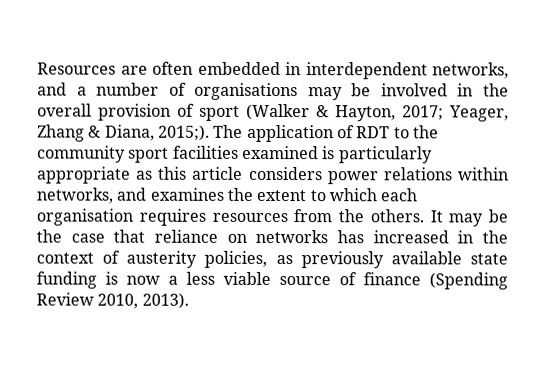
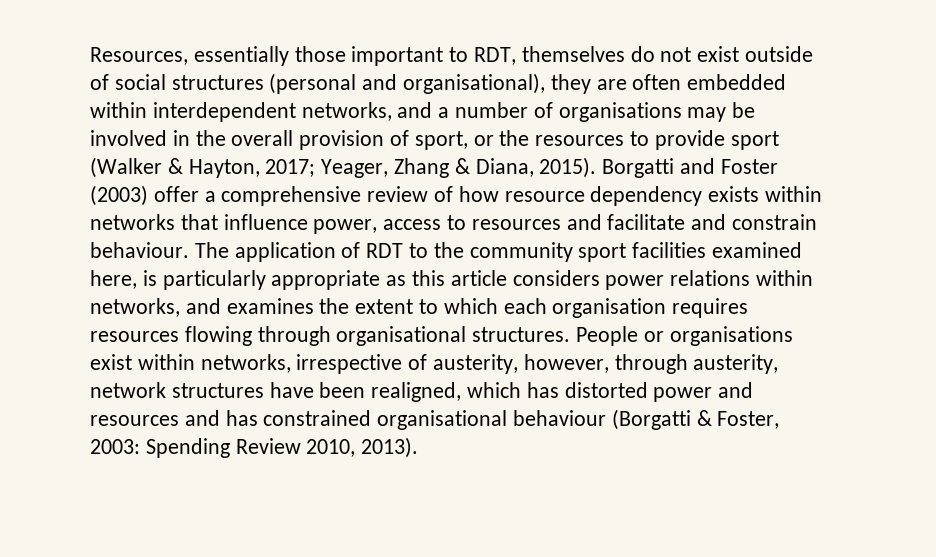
[37,62,116,75] Resources -> [90,46,814,66] [90,73,591,94] Resources, essentially those important to RDT, themselves do not exist outside of social structures (personal and organisational), they
[285,62,301,76] in -> [90,102,147,118] within
(195, 110) none -> [414,130,725,150] sport, or the resources to provide
[157,124,210,141] 2015;). -> [539,157,778,178] [90,185,823,206] [90,214,818,234] [90,242,189,258] 2015). Borgatti and Foster (2003) offer a comprehensive review of how resource dependency exists within networks that influence power, access to resources and facilitate and constrain behaviour.
(319, 152) none -> [90,270,137,289] here,
[293,209,508,227] [36,229,509,244] [36,250,509,269] [36,271,508,290] from the others. It may be the case that reliance on networks has increased in the context of austerity policies, as previously available state funding is now a less viable source of finance (Spending -> [184,326,793,346] [90,354,779,374] [90,382,754,402] [90,409,780,430] [90,438,230,458] flowing through organisational structures. People or organisations exist within networks, irrespective of austerity, however, through austerity, network structures have been realigned, which has distorted power and resources and has constrained organisational behaviour (Borgatti & Foster, 2003: Spending

